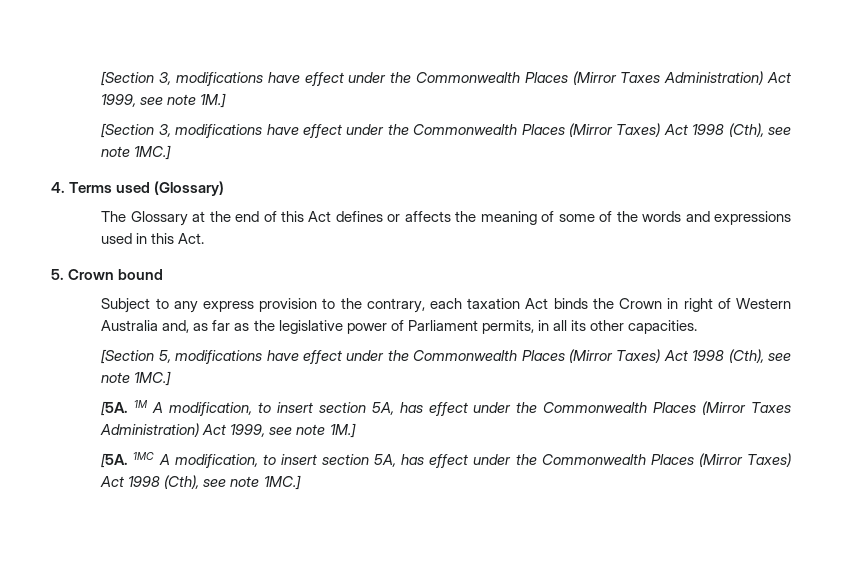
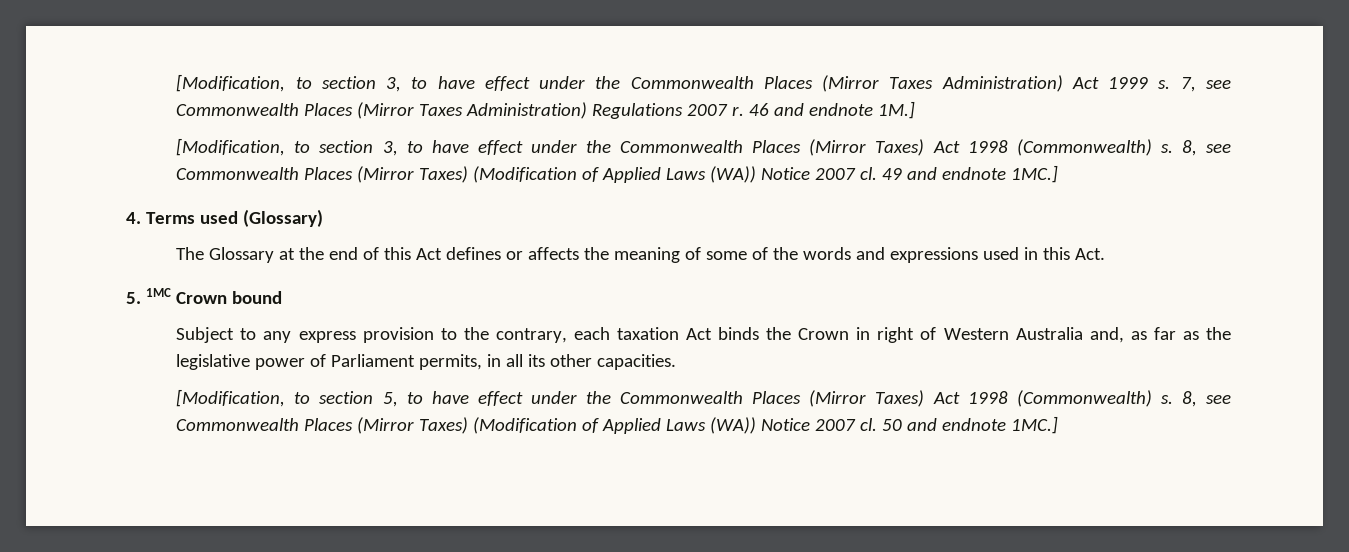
[101,71,263,86] [Section 3, modifications -> [176,74,428,92] [Modification, to section 3, to
[101,93,227,108] [101,123,263,138] 1999, see note 1M.] // [Section 3, modifications -> [1108,77,1231,92] [176,101,916,119] [176,138,423,156] 1999 s. 7, see Commonwealth Places (Mirror Taxes Administration) Regulations 2007 r. 46 and endnote 1M.] // [Modification, to section 3, to
[728,123,792,137] [101,146,131,157] (Cth), see note -> [1016,139,1231,156] [176,166,1007,183] (Commonwealth) s. 8, see Commonwealth Places (Mirror Taxes) (Modification of Applied Laws (WA)) Notice 2007 cl. 49 and endnote
(64, 274) none -> [145,288,171,297] 1MC
[101,349,263,364] [Section 5, modifications -> [176,389,423,407] [Modification, to section 5, to
[728,349,792,363] [101,371,172,386] [101,400,791,416] [100,423,356,438] [101,452,791,468] [100,475,260,489] (Cth), see note 1MC.] // [5A. 1M A modification, to insert section 5A, has effect under the Commonwealth Places (Mirror Taxes Administration) Act 1999, see note 1M.] // [5A. 1MC A modification, to insert section 5A, has effect under the Commonwealth Places (Mirror Taxes) Act 1998 (Cth), see note -> [1016,390,1231,407] [176,417,1007,434] (Commonwealth) s. 8, see Commonwealth Places (Mirror Taxes) (Modification of Applied Laws (WA)) Notice 2007 cl. 50 and endnote

